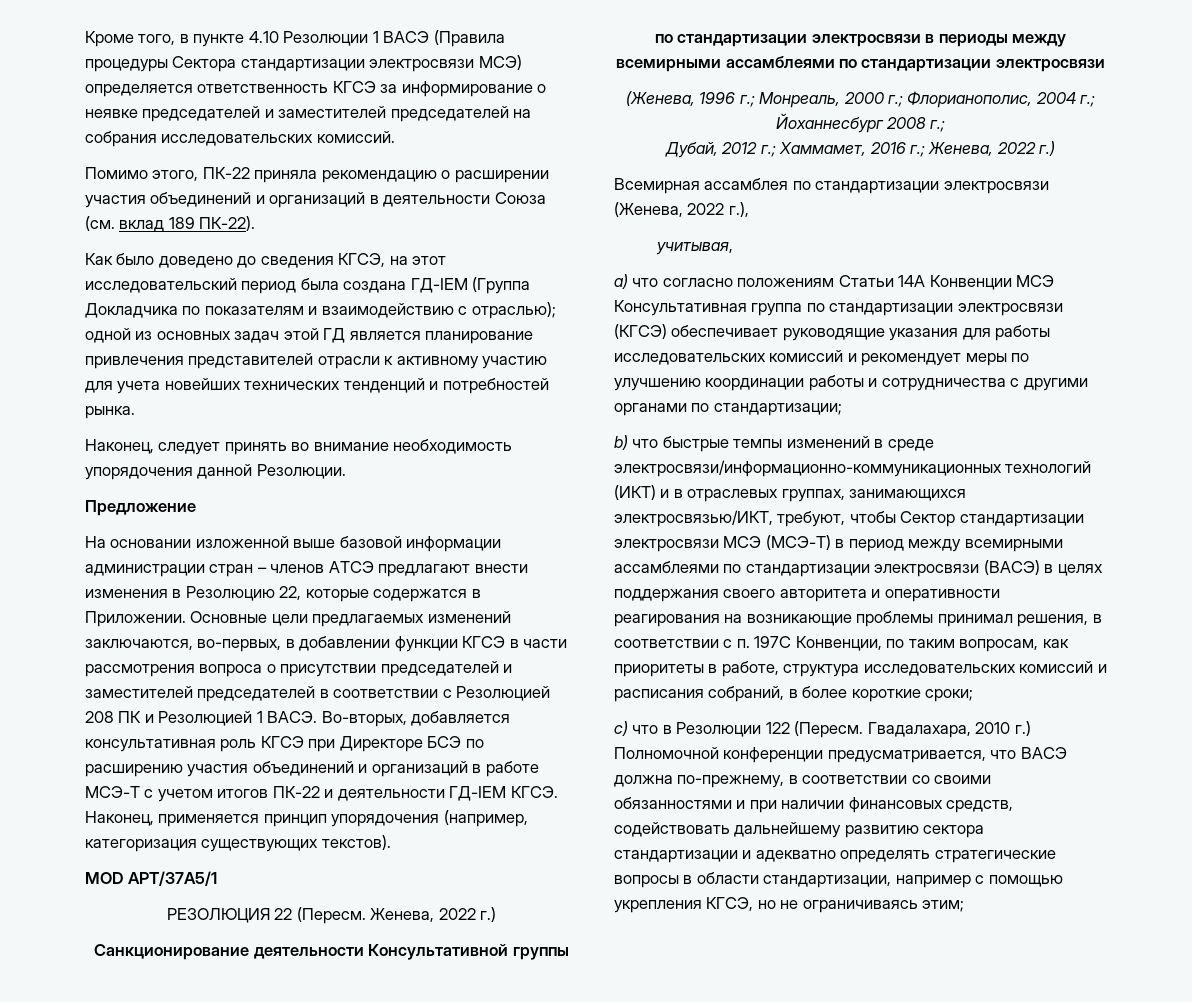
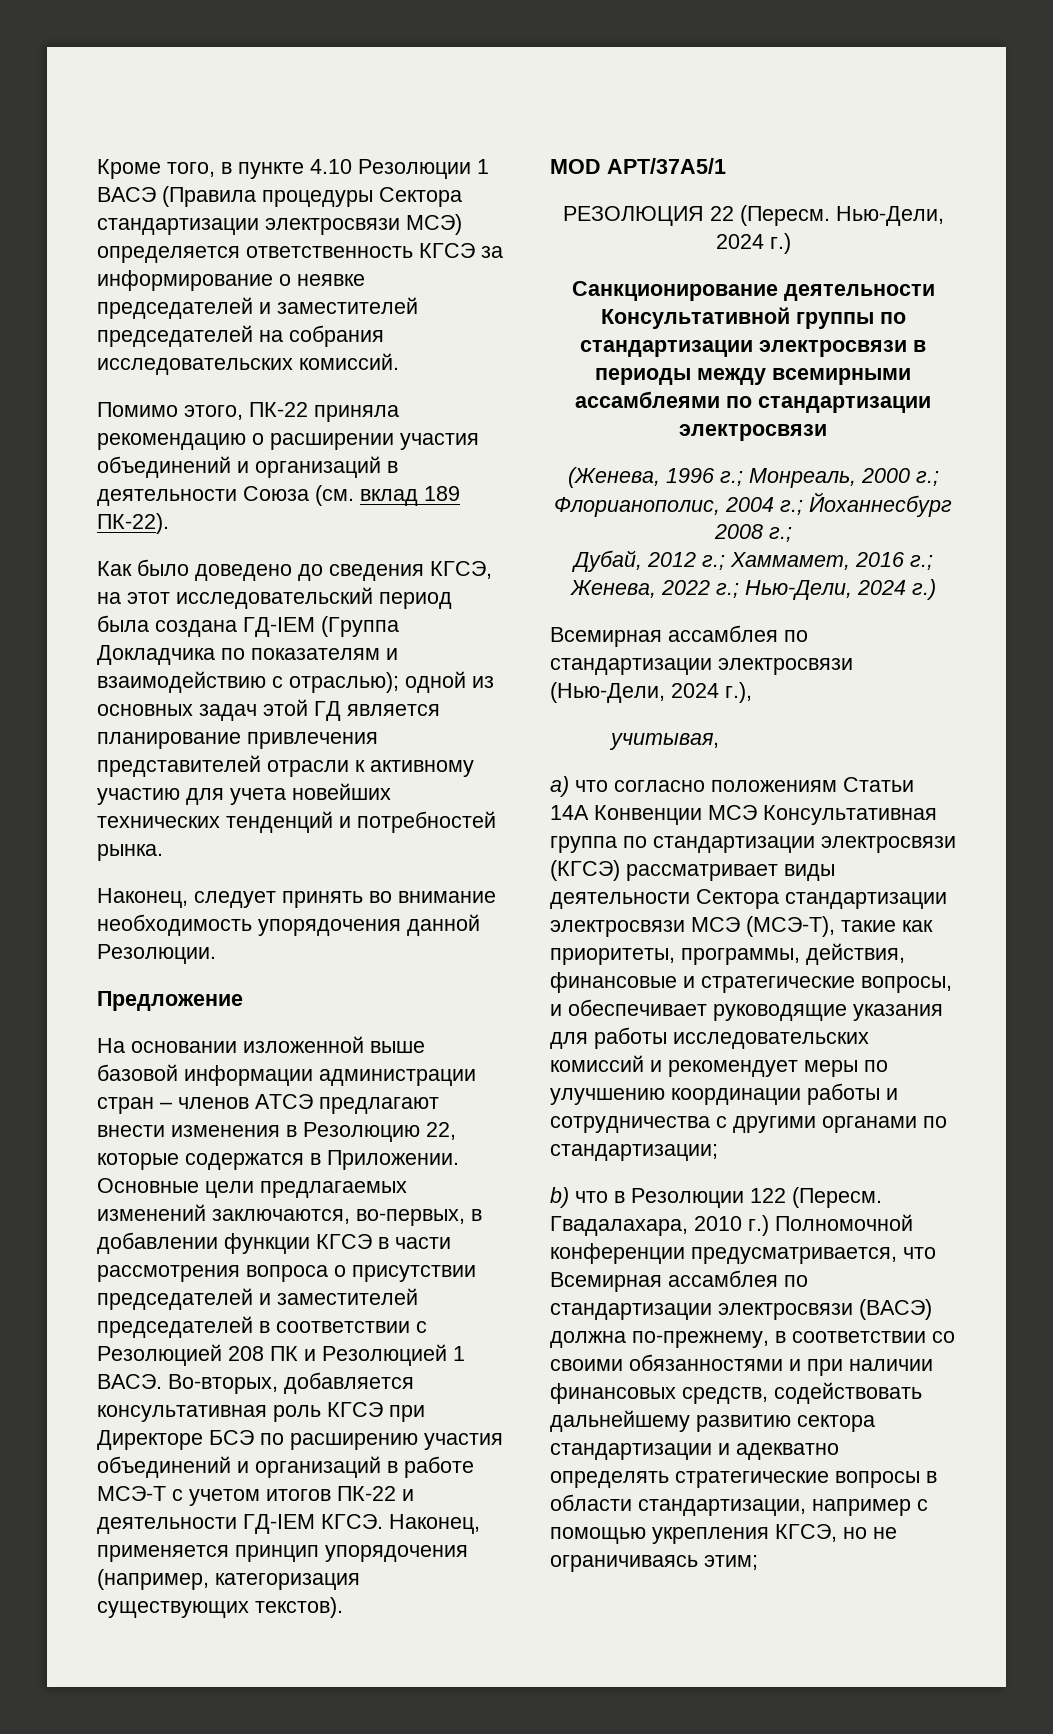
[370,908,476,922] Женева, 2022 -> [835,206,944,226] [715,234,764,249] Нью-Дели, 2024
(1036, 148) none -> [715,580,906,600] г.; Нью-Дели, 2024
[614,202,725,217] (Женева, 2022 -> [550,682,719,703] (Нью-Дели, 2024
(667, 331) none -> [626,864,835,881] [550,889,947,909] [550,916,933,937] [550,943,905,965] [550,972,952,993] [550,1004,562,1016] рассматривает виды деятельности Сектора стандартизации электросвязи МСЭ (МСЭ-Т), такие как приоритеты, программы, действия, финансовые и стратегические вопросы, и
[662,436,934,452] [614,460,1092,477] [614,485,967,502] [614,510,1084,527] [614,535,1063,552] [614,560,1103,577] [614,589,1000,602] [614,611,1102,627] [614,636,1069,652] [614,661,1107,677] [614,686,974,702] [614,721,659,736] быстрые темпы изменений в среде электросвязи/информационно-коммуникационных технологий (ИКТ) и в отраслевых группах, занимающихся электросвязью/ИКТ, требуют, чтобы Сектор стандартизации электросвязи МСЭ (МСЭ-Т) в период между всемирными ассамблеями по стандартизации электросвязи (ВАСЭ) в целях поддержания своего авторитета и оперативности реагирования на возникающие проблемы принимал решения, в соответствии с п. 197С Конвенции, по таким вопросам, как приоритеты в работе, структура исследовательских комиссий и расписания собраний, в более короткие сроки; // c) что -> (608, 1197) none
[1020,747,1067,759] ВАСЭ -> [550,1270,808,1292] [550,1299,932,1320] Всемирная ассамблея по стандартизации электросвязи (ВАСЭ)

